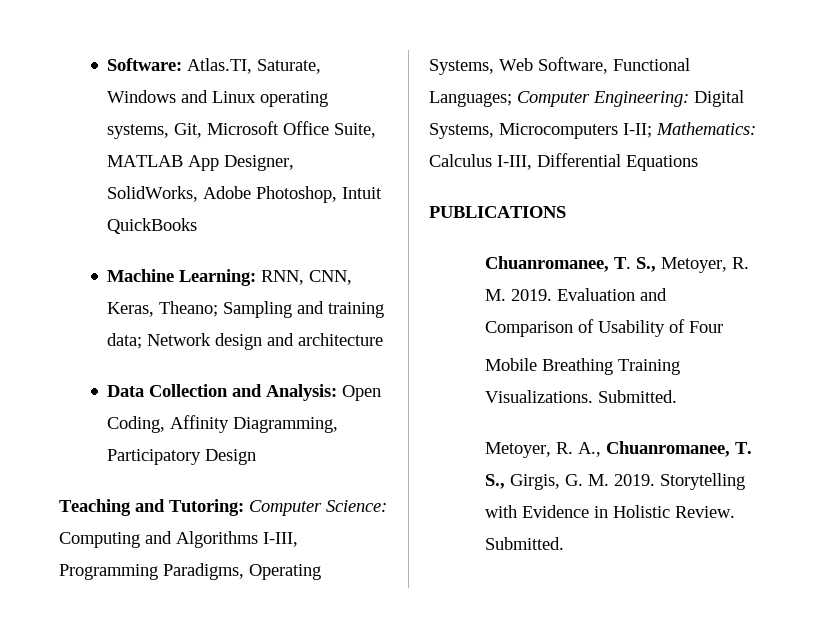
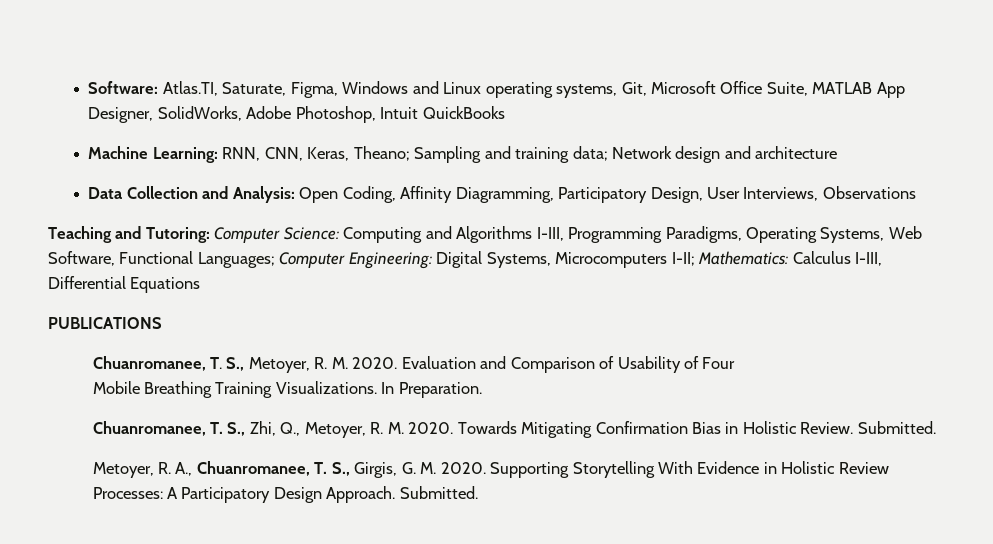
(322, 66) none -> [290,82,338,98] Figma,
[205,449,257,465] Design -> [650,186,916,203] Design, User Interviews, Observations
[510,289,552,301] 2019. -> [352,357,398,369] 2020.
(593, 396) none -> [381,382,482,398] [92,421,854,438] In Preparation. // Chuanromanee, T. S., Zhi, Q., Metoyer, R. M. 2020. Towards Mitigating Confirmation Bias in Holistic Review.
[613,473,745,490] [484,505,735,518] 2019. Storytelling with Evidence in Holistic Review. -> [440,461,889,478] [92,486,396,503] 2020. Supporting Storytelling With Evidence in Holistic Review Processes: A Participatory Design Approach.

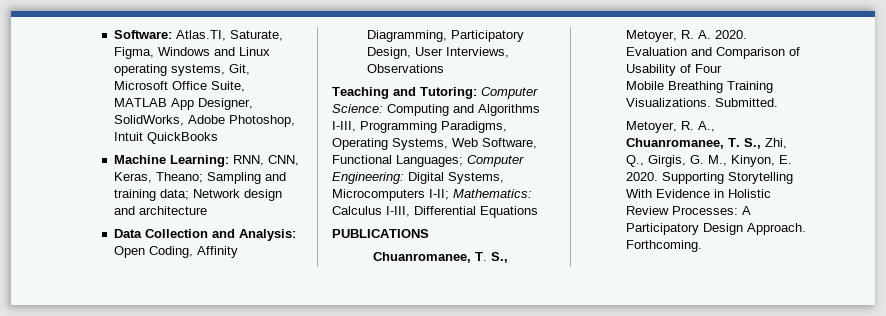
[331,357,348,369] M. -> [697,30,711,39] A.
[381,382,482,398] [92,421,854,438] In Preparation. // Chuanromanee, T. S., Zhi, Q., Metoyer, R. M. 2020. Towards Mitigating Confirmation Bias in Holistic Review. -> (711, 102) none
[354,462,437,478] Girgis, G. M. -> [764,138,787,149] [625,155,792,167] Zhi, Q., Girgis, G. M., Kinyon, E.
[399,486,478,499] Submitted. -> [625,240,702,252] Forthcoming.

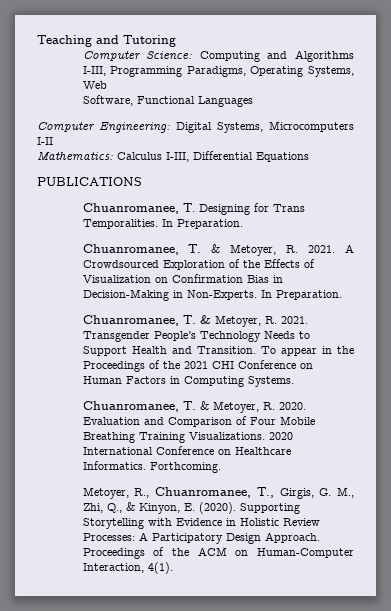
[113,30,283,41] [113,47,270,59] [113,64,250,76] [113,81,245,92] [113,98,253,110] [113,115,295,127] [113,132,218,144] [113,155,299,167] [113,172,286,184] [113,189,282,201] [113,206,207,215] [113,229,296,241] [113,246,238,258] [366,30,524,42] [366,47,509,59] [366,64,444,73] Software: Atlas.TI, Saturate, Figma, Windows and Linux operating systems, Git, Microsoft Office Suite, MATLAB App Designer, SolidWorks, Adobe Photoshop, Intuit QuickBooks // Machine Learning: RNN, CNN, Keras, Theano; Sampling and training data; Network design and architecture // Data Collection and Analysis: Open Coding, Affinity Diagramming, Participatory Design, User Interviews, Observations // -> (37, 41) none
[420,87,477,99] Tutoring: -> [123,35,176,47] Tutoring //
(478, 142) none -> (107, 85) //
[396,155,463,167] Languages; -> [197,96,253,107] Languages //
[429,189,449,200] I-II; -> [37,137,53,145] I-II //
[490,252,508,263] [625,30,711,42] S., Metoyer, R. A. -> [198,203,305,215] [82,219,243,229] [82,244,354,256] [82,259,315,270] [82,274,283,283] [82,289,342,301] [82,315,308,327] [82,331,310,342] [82,346,354,356] [82,360,313,372] [82,376,294,387] [82,401,275,413] Designing for Trans Temporalities. In Preparation. // Chuanromanee, T. & Metoyer, R. 2021. A Crowdsourced Exploration of the Effects of Visualization on Confirmation Bias in Decision-Making in Non-Experts. In Preparation. // Chuanromanee, T. & Metoyer, R. 2021. Transgender People’s Technology Needs to Support Health and Transition. To appear in the Proceedings of the 2021 CHI Conference on Human Factors in Computing Systems. // Chuanromanee, T. & Metoyer, R.
[625,64,691,76] Usability of -> (247, 420) none
(722, 68) // -> (276, 421) none
[714,98,778,107] [625,121,715,133] [625,138,787,149] [625,155,727,167] Submitted. // Metoyer, R. A., Chuanromanee, T. S., Zhi, Q., Girgis, G. M., -> [268,432,293,440] [82,446,291,455] [82,461,221,473] [82,487,354,499] [82,502,135,513] 2020 International Conference on Healthcare Informatics. Forthcoming. // Metoyer, R., Chuanromanee, T., Girgis, G. M., Zhi, Q., &
[625,172,658,181] 2020. -> [198,502,236,514] (2020).
[625,189,652,198] With -> [147,518,172,526] with
[625,240,702,252] Forthcoming. -> [82,547,354,559] [82,562,173,574] Proceedings of the ACM on Human-Computer Interaction, 4(1).

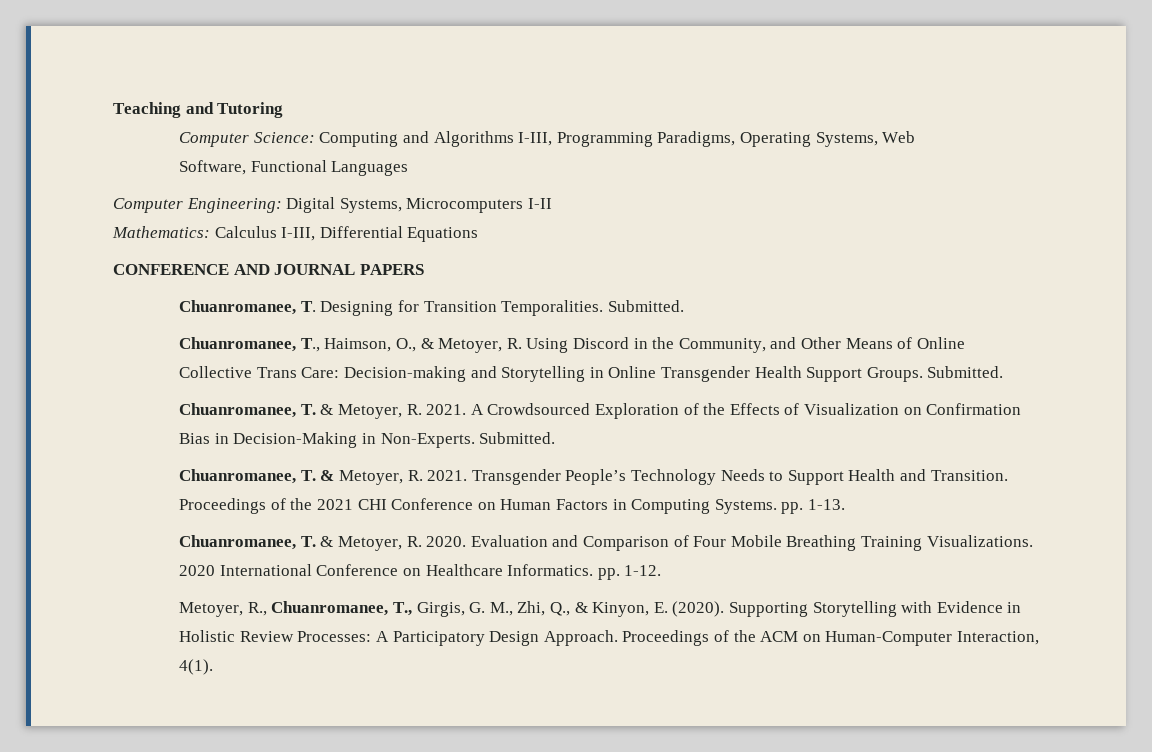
[37,177,142,186] PUBLICATIONS -> [113,264,424,275] CONFERENCE AND JOURNAL PAPERS
[272,204,305,212] [82,219,243,229] Trans Temporalities. In Preparation. -> [423,300,684,316] [179,337,965,353] [179,366,1004,382] Transition Temporalities. Submitted. // Chuanromanee, T., Haimson, O., & Metoyer, R. Using Discord in the Community, and Other Means of Online Collective Trans Care: Decision-making and Storytelling in Online Transgender Health Support Groups. Submitted.
[260,290,342,300] In Preparation. -> [479,432,556,444] Submitted.
[260,346,354,356] To appear in the -> (1008, 475) none
(294, 381) none -> [781,499,845,514] pp. 1-13.
[149,462,221,473] Forthcoming. -> [597,565,662,580] pp. 1-12.

